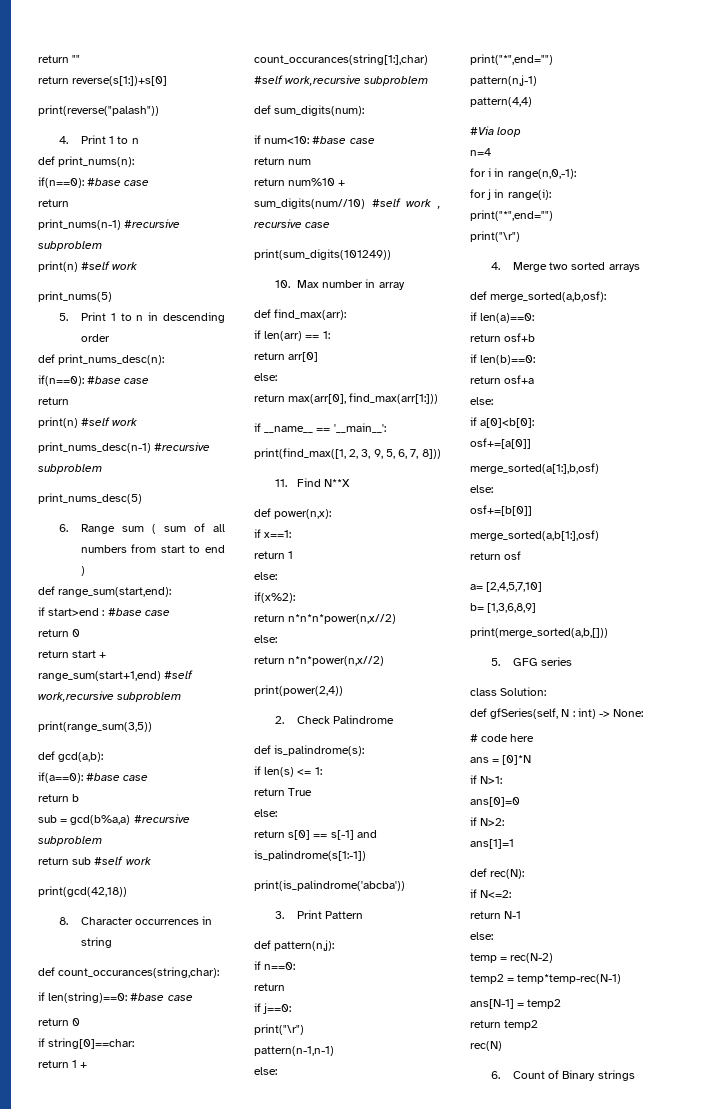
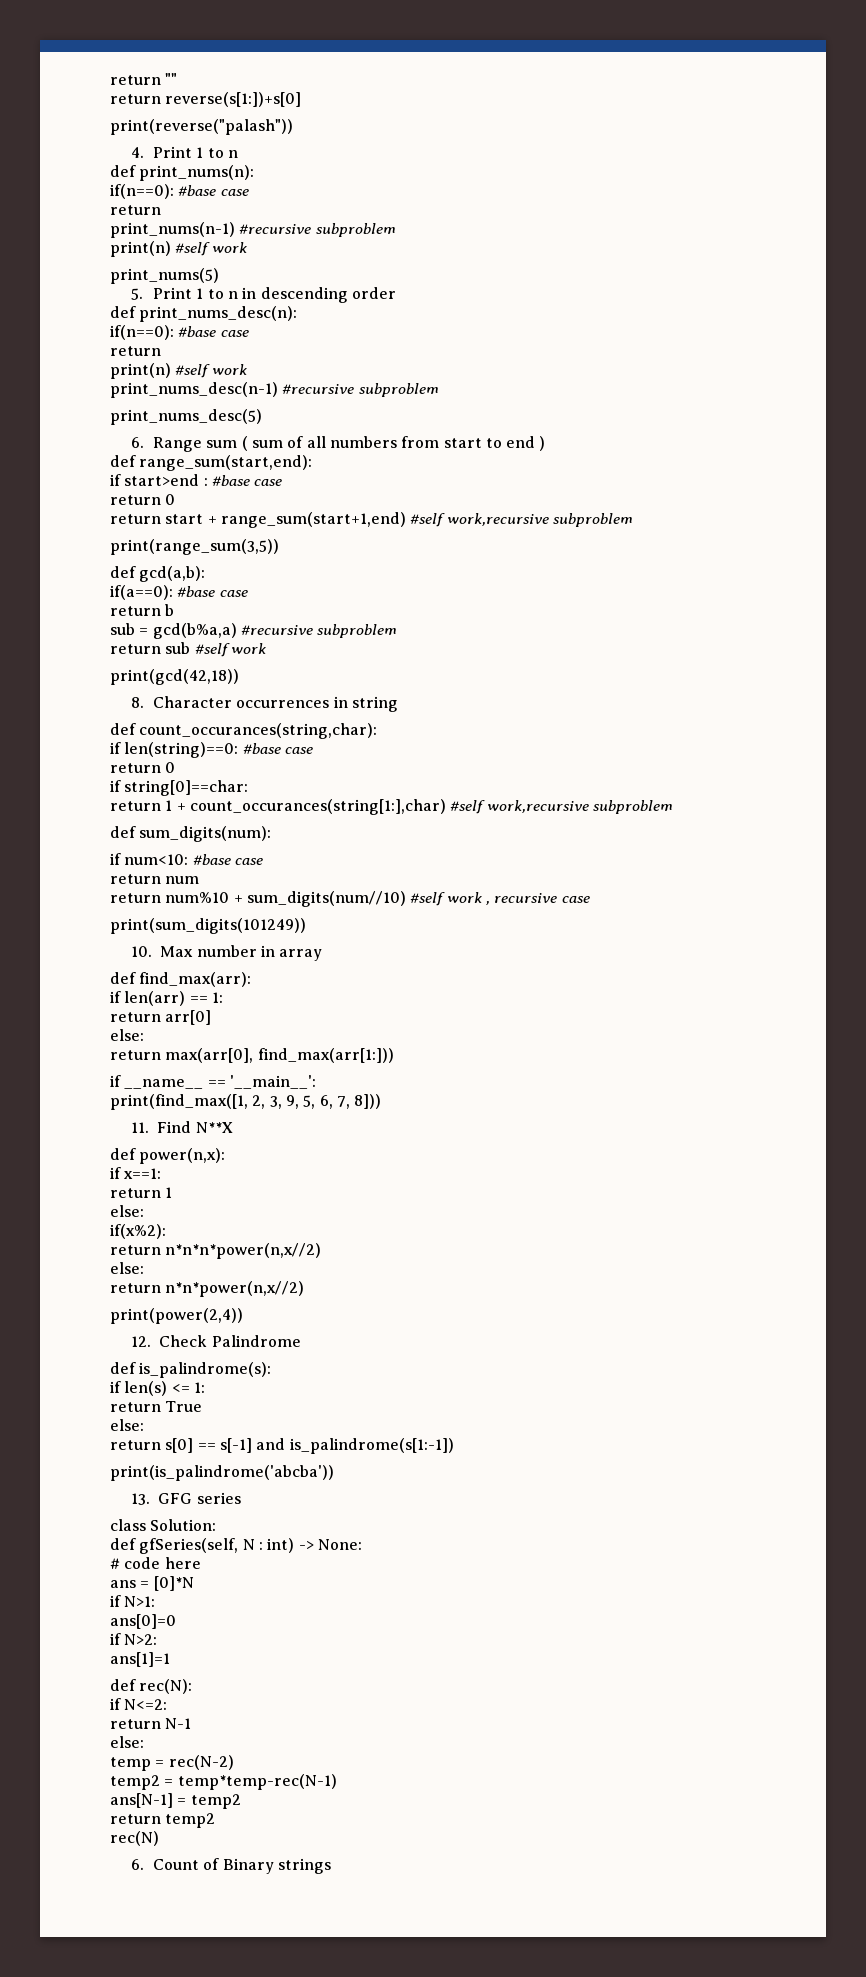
[275,716,285,724] 2. -> [131,1336,152,1347] 12.
[275,910,364,919] [254,940,335,951] [254,961,296,970] [254,983,285,991] [254,1003,292,1014] [254,1024,304,1035] [254,1046,334,1056] [254,1067,277,1075] [470,54,553,65] [470,75,537,86] [470,97,532,107] [470,126,522,137] [470,148,491,156] [470,168,576,179] [470,189,551,200] [470,210,553,221] [470,231,520,242] [491,262,640,272] [470,291,607,302] [470,312,535,323] [470,333,536,342] [470,354,536,365] [470,375,535,384] [470,397,493,405] [470,417,535,428] [470,438,531,449] [470,463,599,474] [470,485,493,493] [470,505,532,516] [470,530,599,541] [470,551,522,560] [470,582,543,592] [470,603,537,613] [470,627,608,638] [491,658,501,666] 3. Print Pattern // def pattern(n,j): // if n==0: // return // if j==0: // print("\r") // pattern(n-1,n-1) // else: // print("*",end="") // pattern(n,j-1) // pattern(4,4) // #Via loop // n=4 // for i in range(n,0,-1): // for j in range(i): // print("*",end="") // print("\r") // 4. Merge two sorted arrays // def merge_sorted(a,b,osf): // if len(a)==0: // return osf+b // if len(b)==0: // return osf+a // else: // if a[0]<b[0]: // osf+=[a[0]] // merge_sorted(a[1:],b,osf) // else: // osf+=[b[0]] // merge_sorted(a,b[1:],osf) // return osf // a= [2,4,5,7,10] // b= [1,3,6,8,9] // print(merge_sorted(a,b,[])) // 5. -> [131,1493,151,1505] 13.

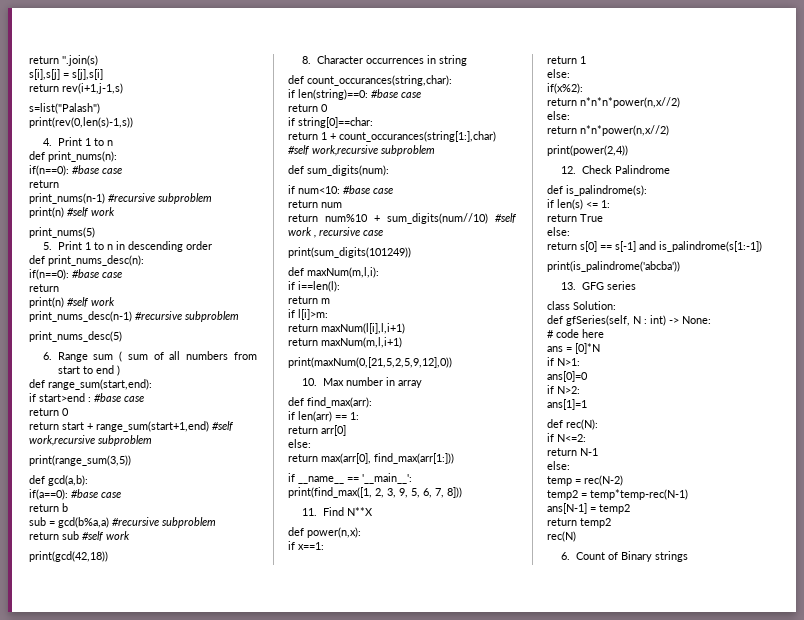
[110,73,178,85] [110,92,302,107] [110,119,293,135] return "" // return reverse(s[1:])+s[0] // print(reverse("palash")) -> [29,55,98,66] [29,69,103,80] [29,83,123,94] [29,103,100,114] [29,117,133,128] return ''.join(s) // s[i],s[j] = s[j],s[i] // return rev(i+1,j-1,s) // s=list("Palash") // print(rev(0,len(s)-1,s))
(306, 926) none -> [288,267,379,278] [288,281,340,292] [288,296,330,304] [288,309,328,320] [288,323,405,334] [288,337,402,348] [288,357,452,368] // def maxNum(m,l,i): // if i==len(l): // return m // if l[i]>m: // return maxNum(l[i],l,i+1) // return maxNum(m,l,i+1) // print(maxNum(0,[21,5,2,5,9,12],0))

